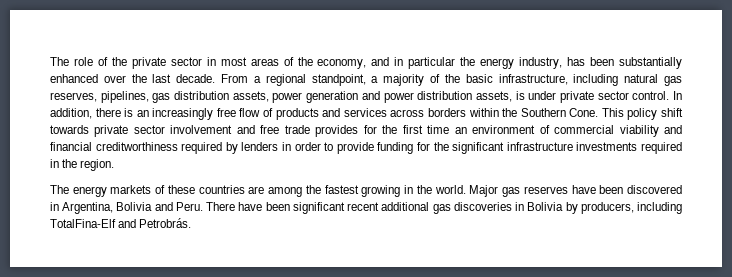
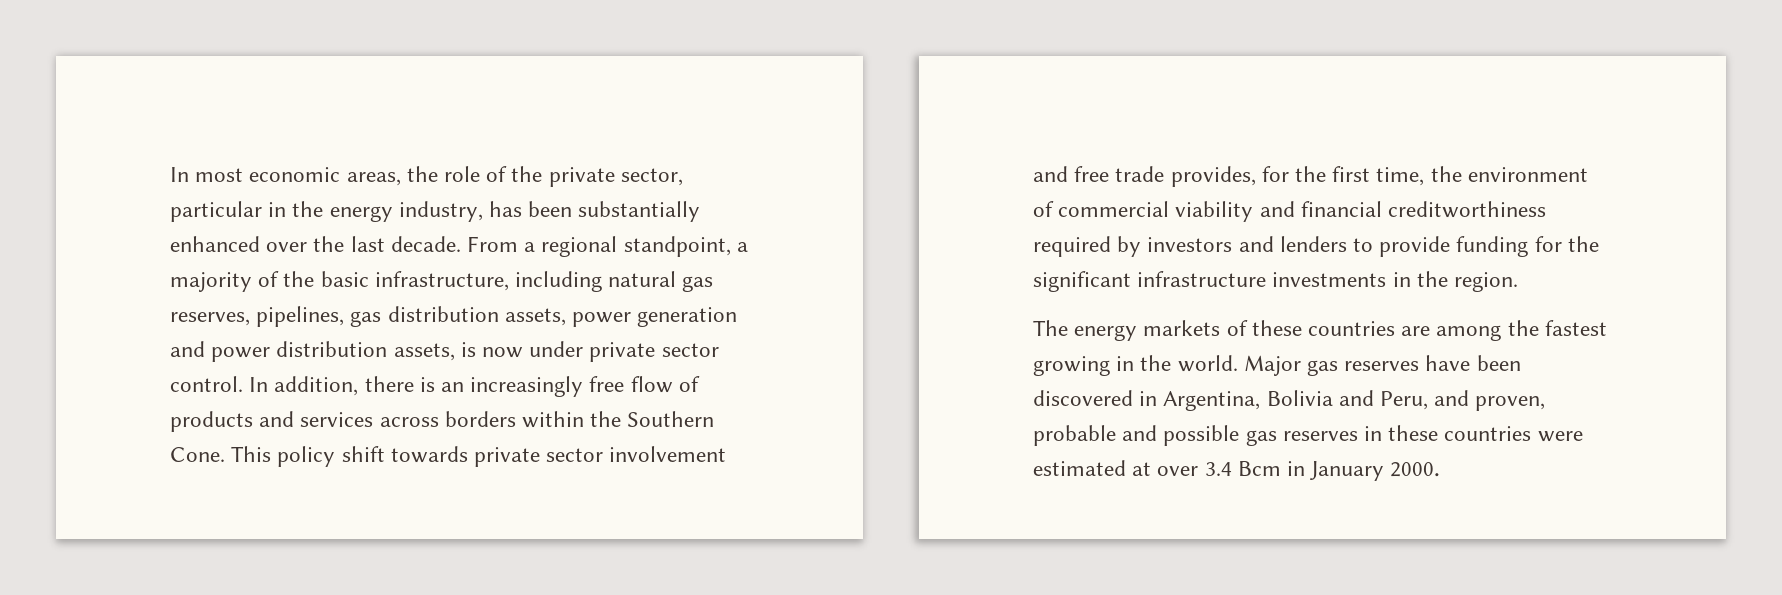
[50,57,456,69] The role of the private sector in most areas of the economy, and in particular -> [170,166,683,187] [170,201,287,222] In most economic areas, the role of the private sector, particular in
(525, 95) none -> [482,347,524,358] now
[315,125,359,137] provides -> [1170,166,1256,187] provides,
[427,125,467,134] time an -> [1376,166,1462,186] time, the
[241,142,321,151] lenders in order -> [1147,236,1347,252] investors and lenders
[641,142,683,154] required -> (1387, 279) none
[175,202,682,214] [50,218,192,228] Peru. There have been significant recent additional gas discoveries in Bolivia by producers, including TotalFina-Elf and Petrobrás. -> [1380,390,1546,411] [1033,425,1583,446] [1033,460,1441,481] Peru, and proven, probable and possible gas reserves in these countries were estimated at over 3.4 Bcm in January 2000.

